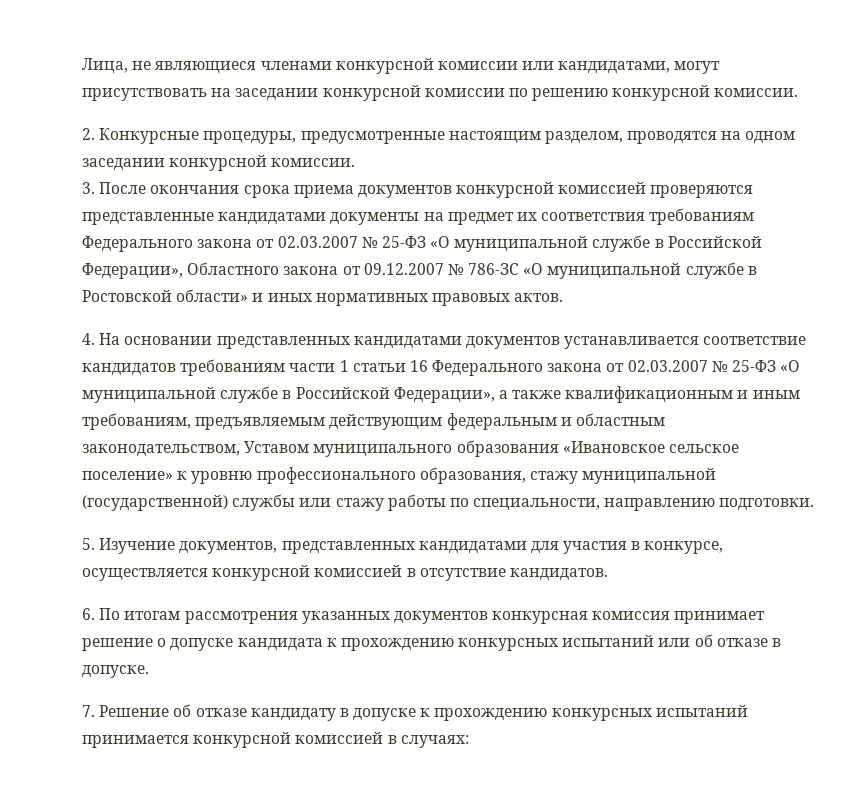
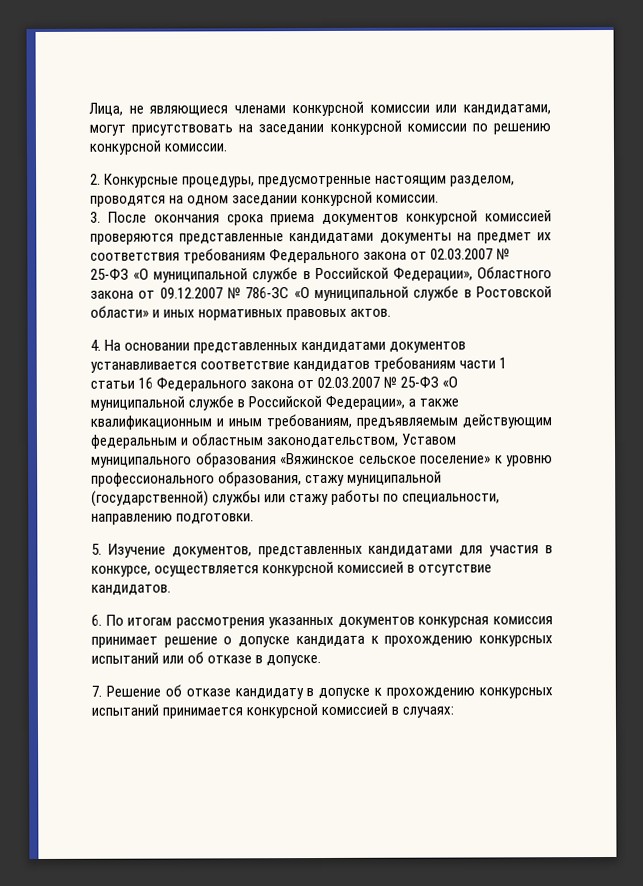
[562,441,665,453] «Ивановское -> [280,452,355,465] «Вяжинское

